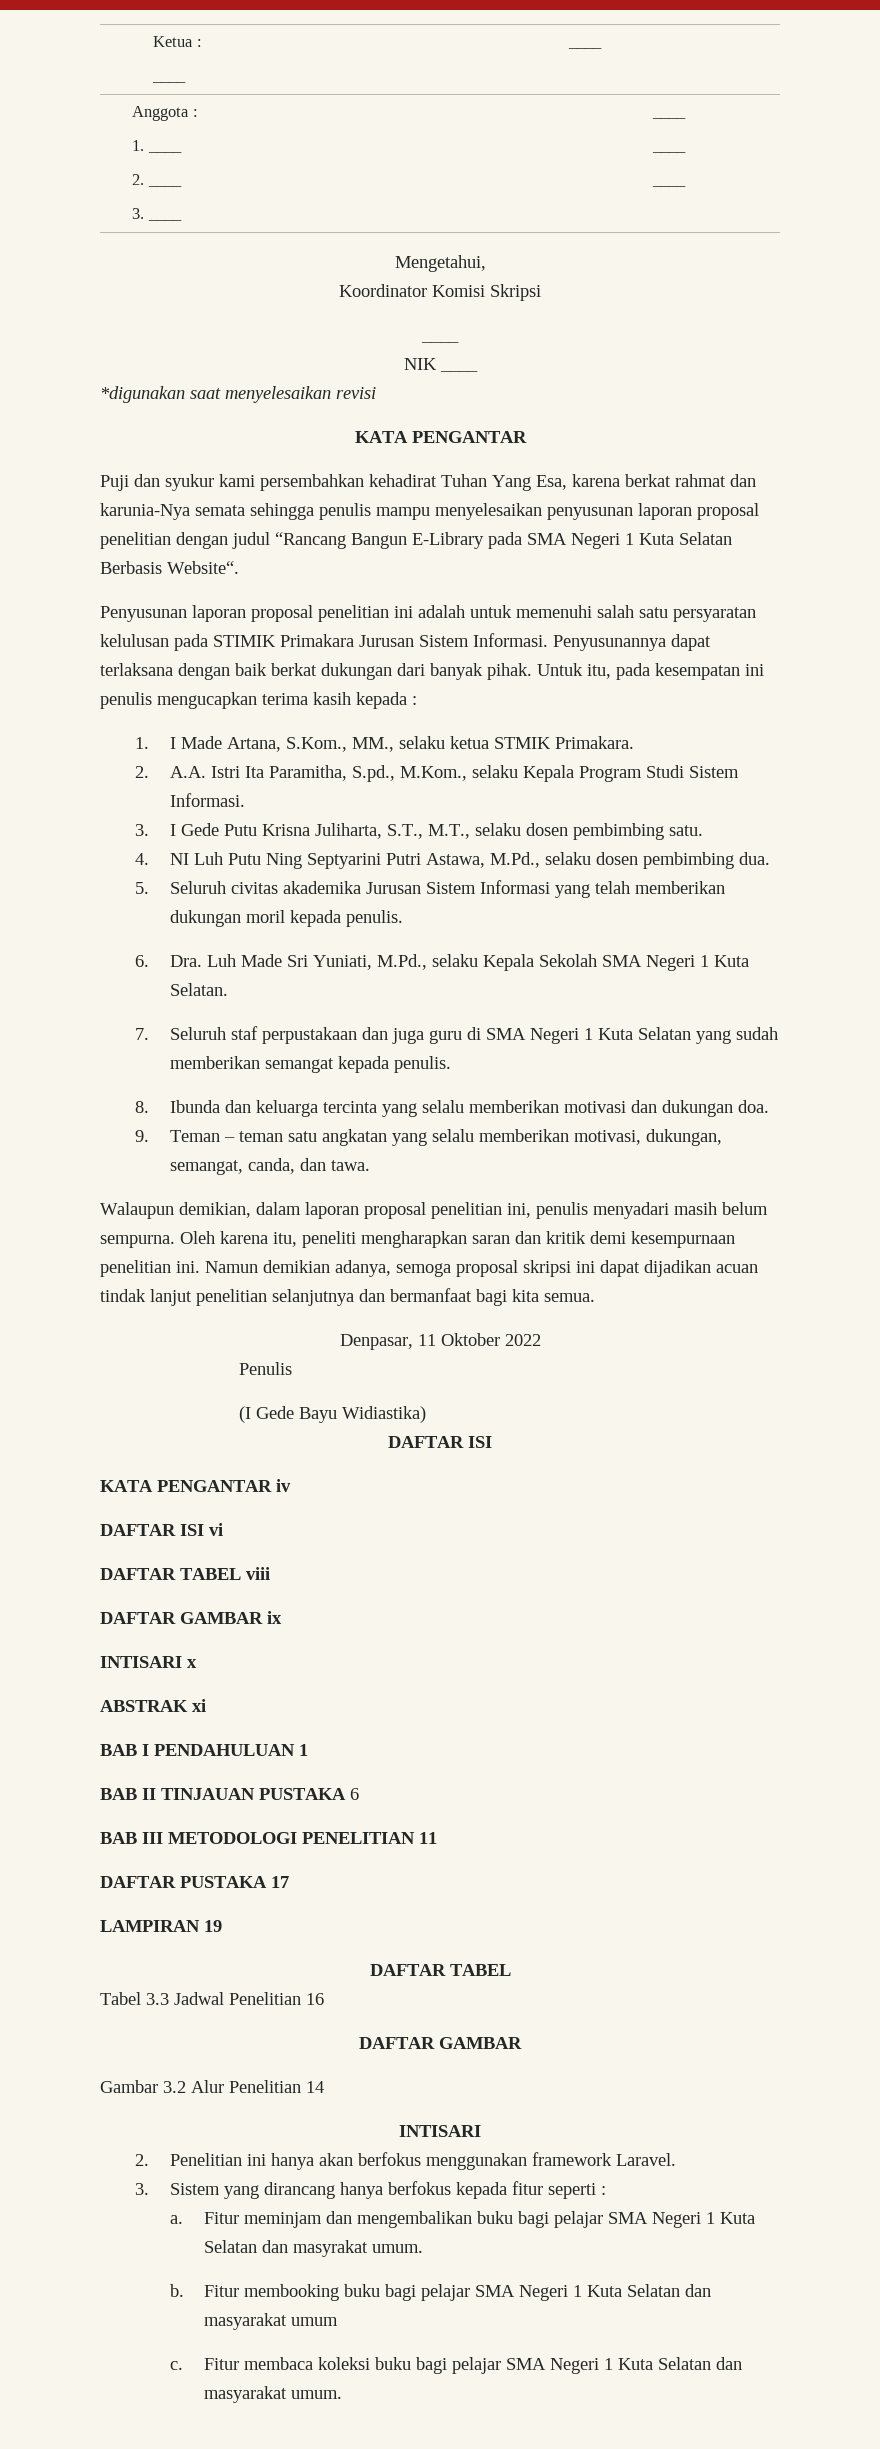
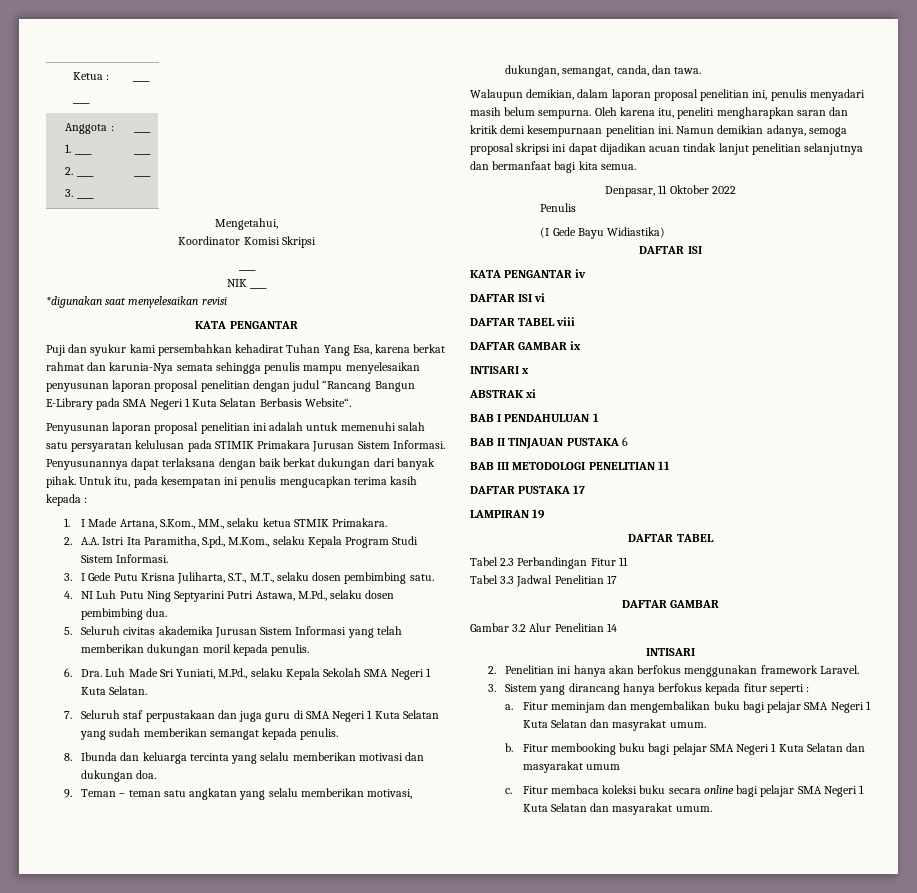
(511, 1970) none -> [470,557,628,569] // Tabel 2.3 Perbandingan Fitur 11
[306,1993,324,2005] 16 -> [606,575,617,584] 17
(412, 2363) none -> [668,785,734,794] secara online

